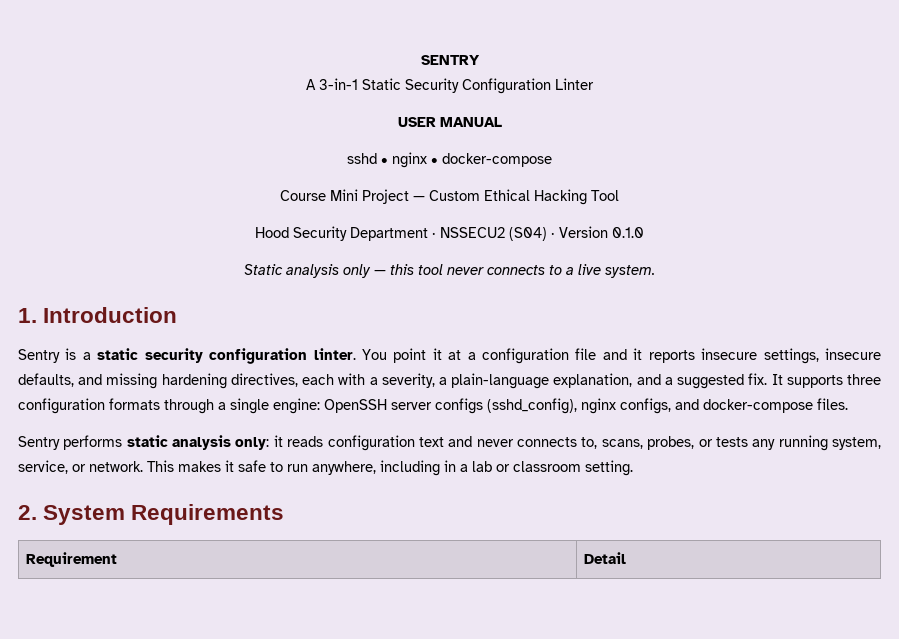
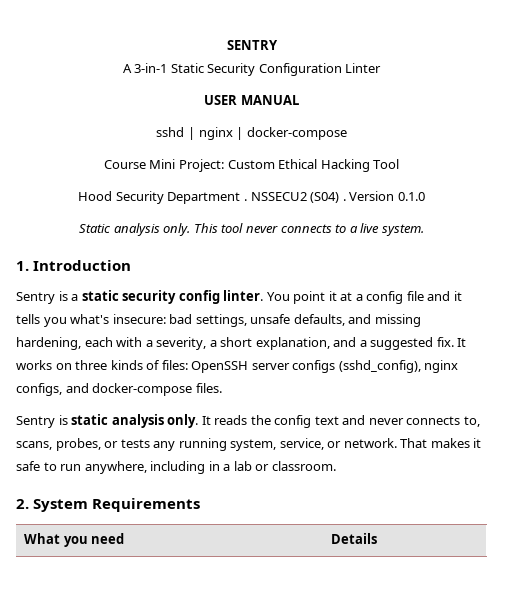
[381,152,438,168] • nginx • -> [187,127,244,140] | nginx |
[362,189,425,204] Project — -> [178,159,224,172] Project:
[432,232,436,238] · -> [243,199,247,201] .
[551,232,555,238] · -> [342,199,346,201] .
[343,264,414,278] only — this -> [163,223,218,236] only. This
[209,348,308,364] configuration -> [178,290,220,304] config
[482,348,570,364] configuration -> [366,291,404,304] config
[648,348,882,364] reports insecure settings, insecure -> [16,314,291,327] tells you what's insecure: bad settings, unsafe
[161,373,298,389] hardening directives, -> [16,337,81,350] hardening,
[451,373,550,389] plain-language -> [220,337,253,347] short
[786,374,881,388] [18,398,320,414] supports three configuration formats through a single engine: -> [16,360,188,370] works on three kinds of files:
[63,435,123,450] performs -> [58,415,68,425] is
[235,435,415,451] only: it reads configuration -> [167,414,312,428] only. It reads the config
[147,460,174,472] This -> [400,438,428,448] That
[513,460,633,476] classroom setting. -> [271,461,336,471] classroom.
[25,552,117,567] [583,552,626,564] Requirement | Detail -> [23,533,125,547] [330,533,377,544] What you need | Details

